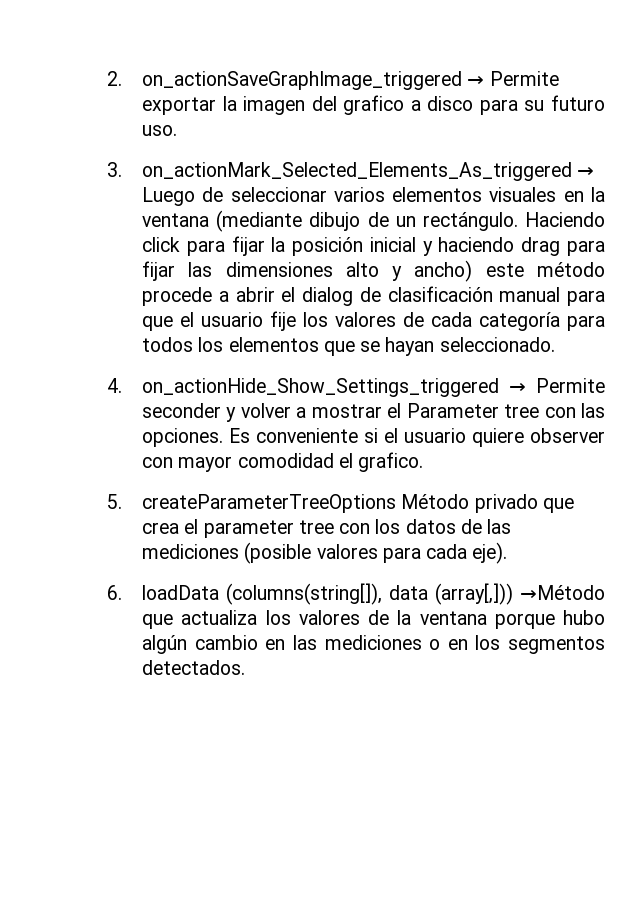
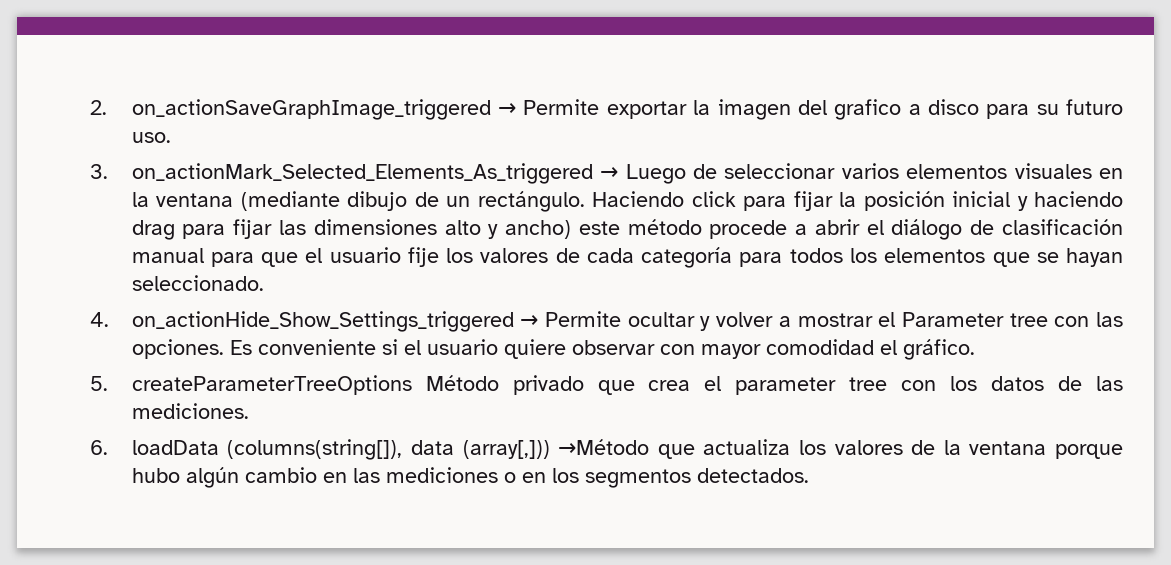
[302,287,354,306] dialog -> [891,219,963,240] diálogo
[142,403,222,418] seconder -> [627,312,695,327] ocultar
[530,428,605,443] observer -> [571,340,655,355] observar
[358,452,424,472] grafico. -> [902,339,975,360] gráfico.
[142,542,508,564] mediciones (posible valores para cada eje). -> [131,403,249,419] mediciones.

